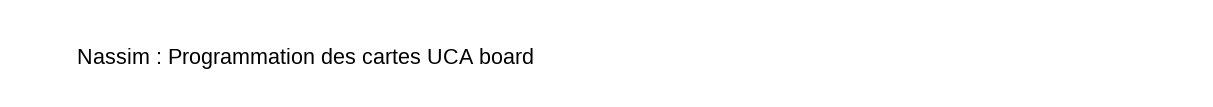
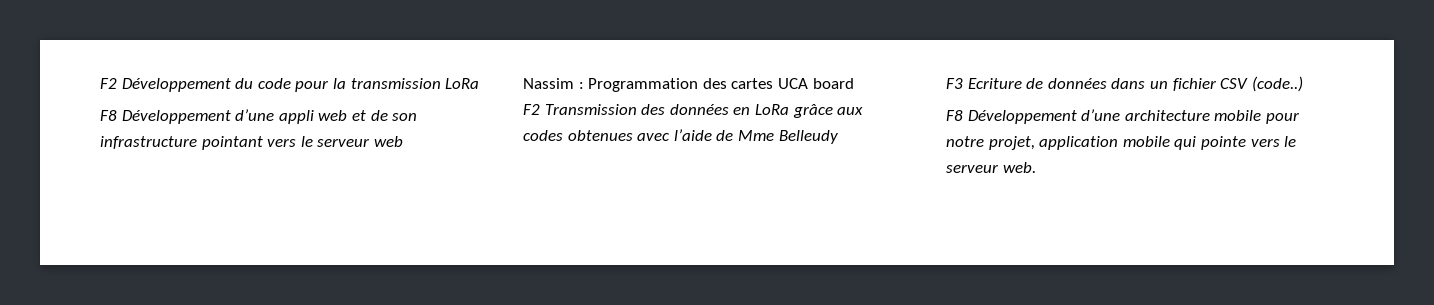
(77, 56) none -> [100,78,480,92] [100,109,418,124] [100,136,403,150] F2 Développement du code pour la transmission LoRa // F8 Développement d’une appli web et de son infrastructure pointant vers le serveur web //
(534, 56) none -> [523,104,864,118] [523,129,838,144] [946,76,1303,92] [946,109,1299,124] [946,136,1297,150] [946,162,1036,173] // F2 Transmission des données en LoRa grâce aux codes obtenues avec l’aide de Mme Belleudy // F3 Ecriture de données dans un fichier CSV (code..) // F8 Développement d’une architecture mobile pour notre projet, application mobile qui pointe vers le serveur web.

